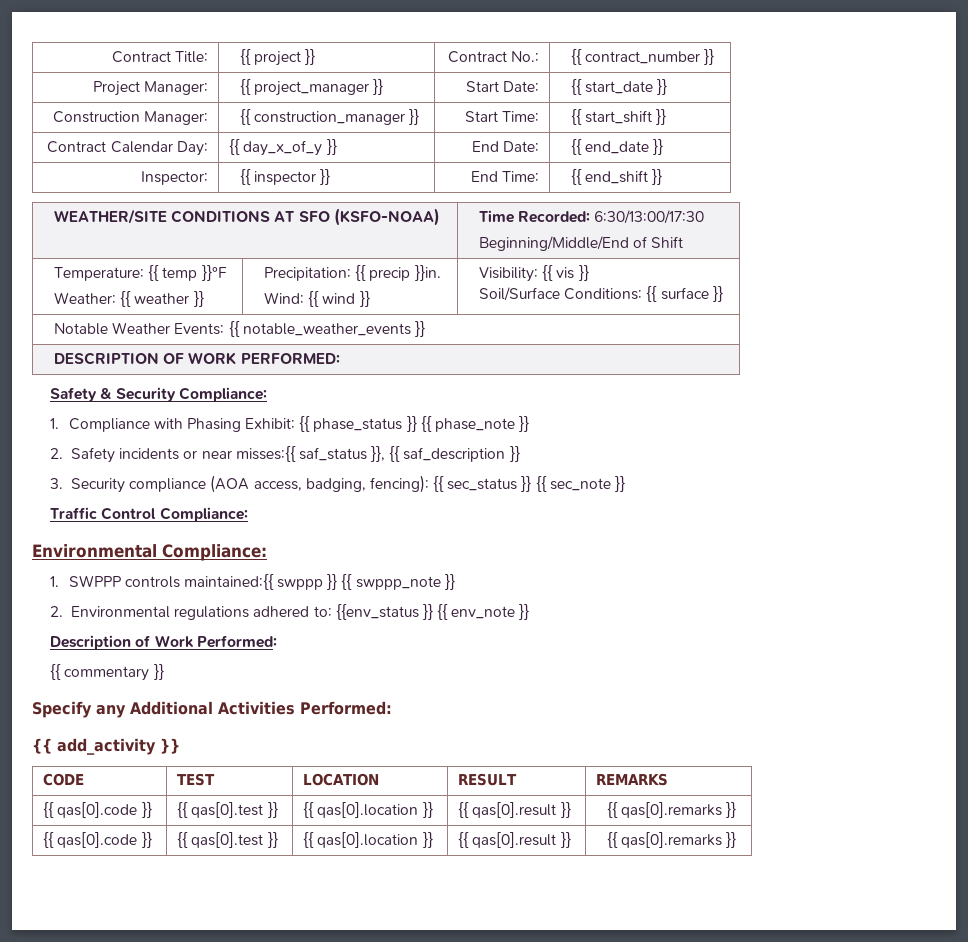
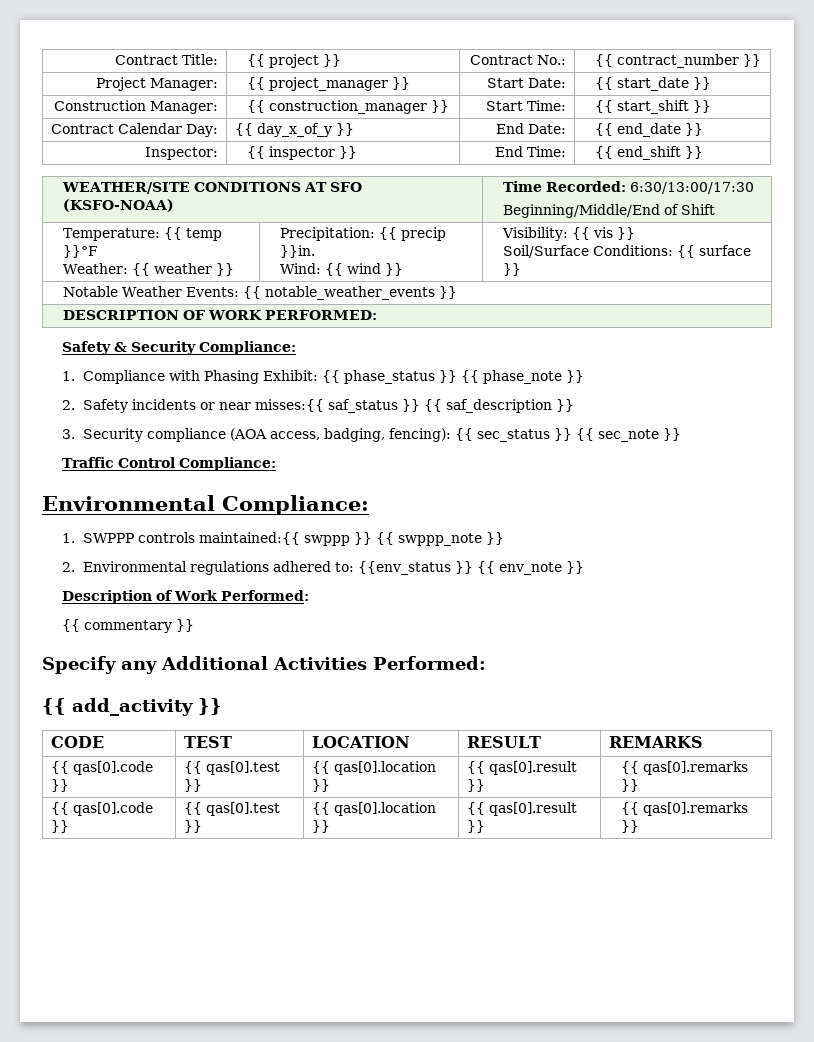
[371,446,386,462] }}, -> [401,399,420,412] }}

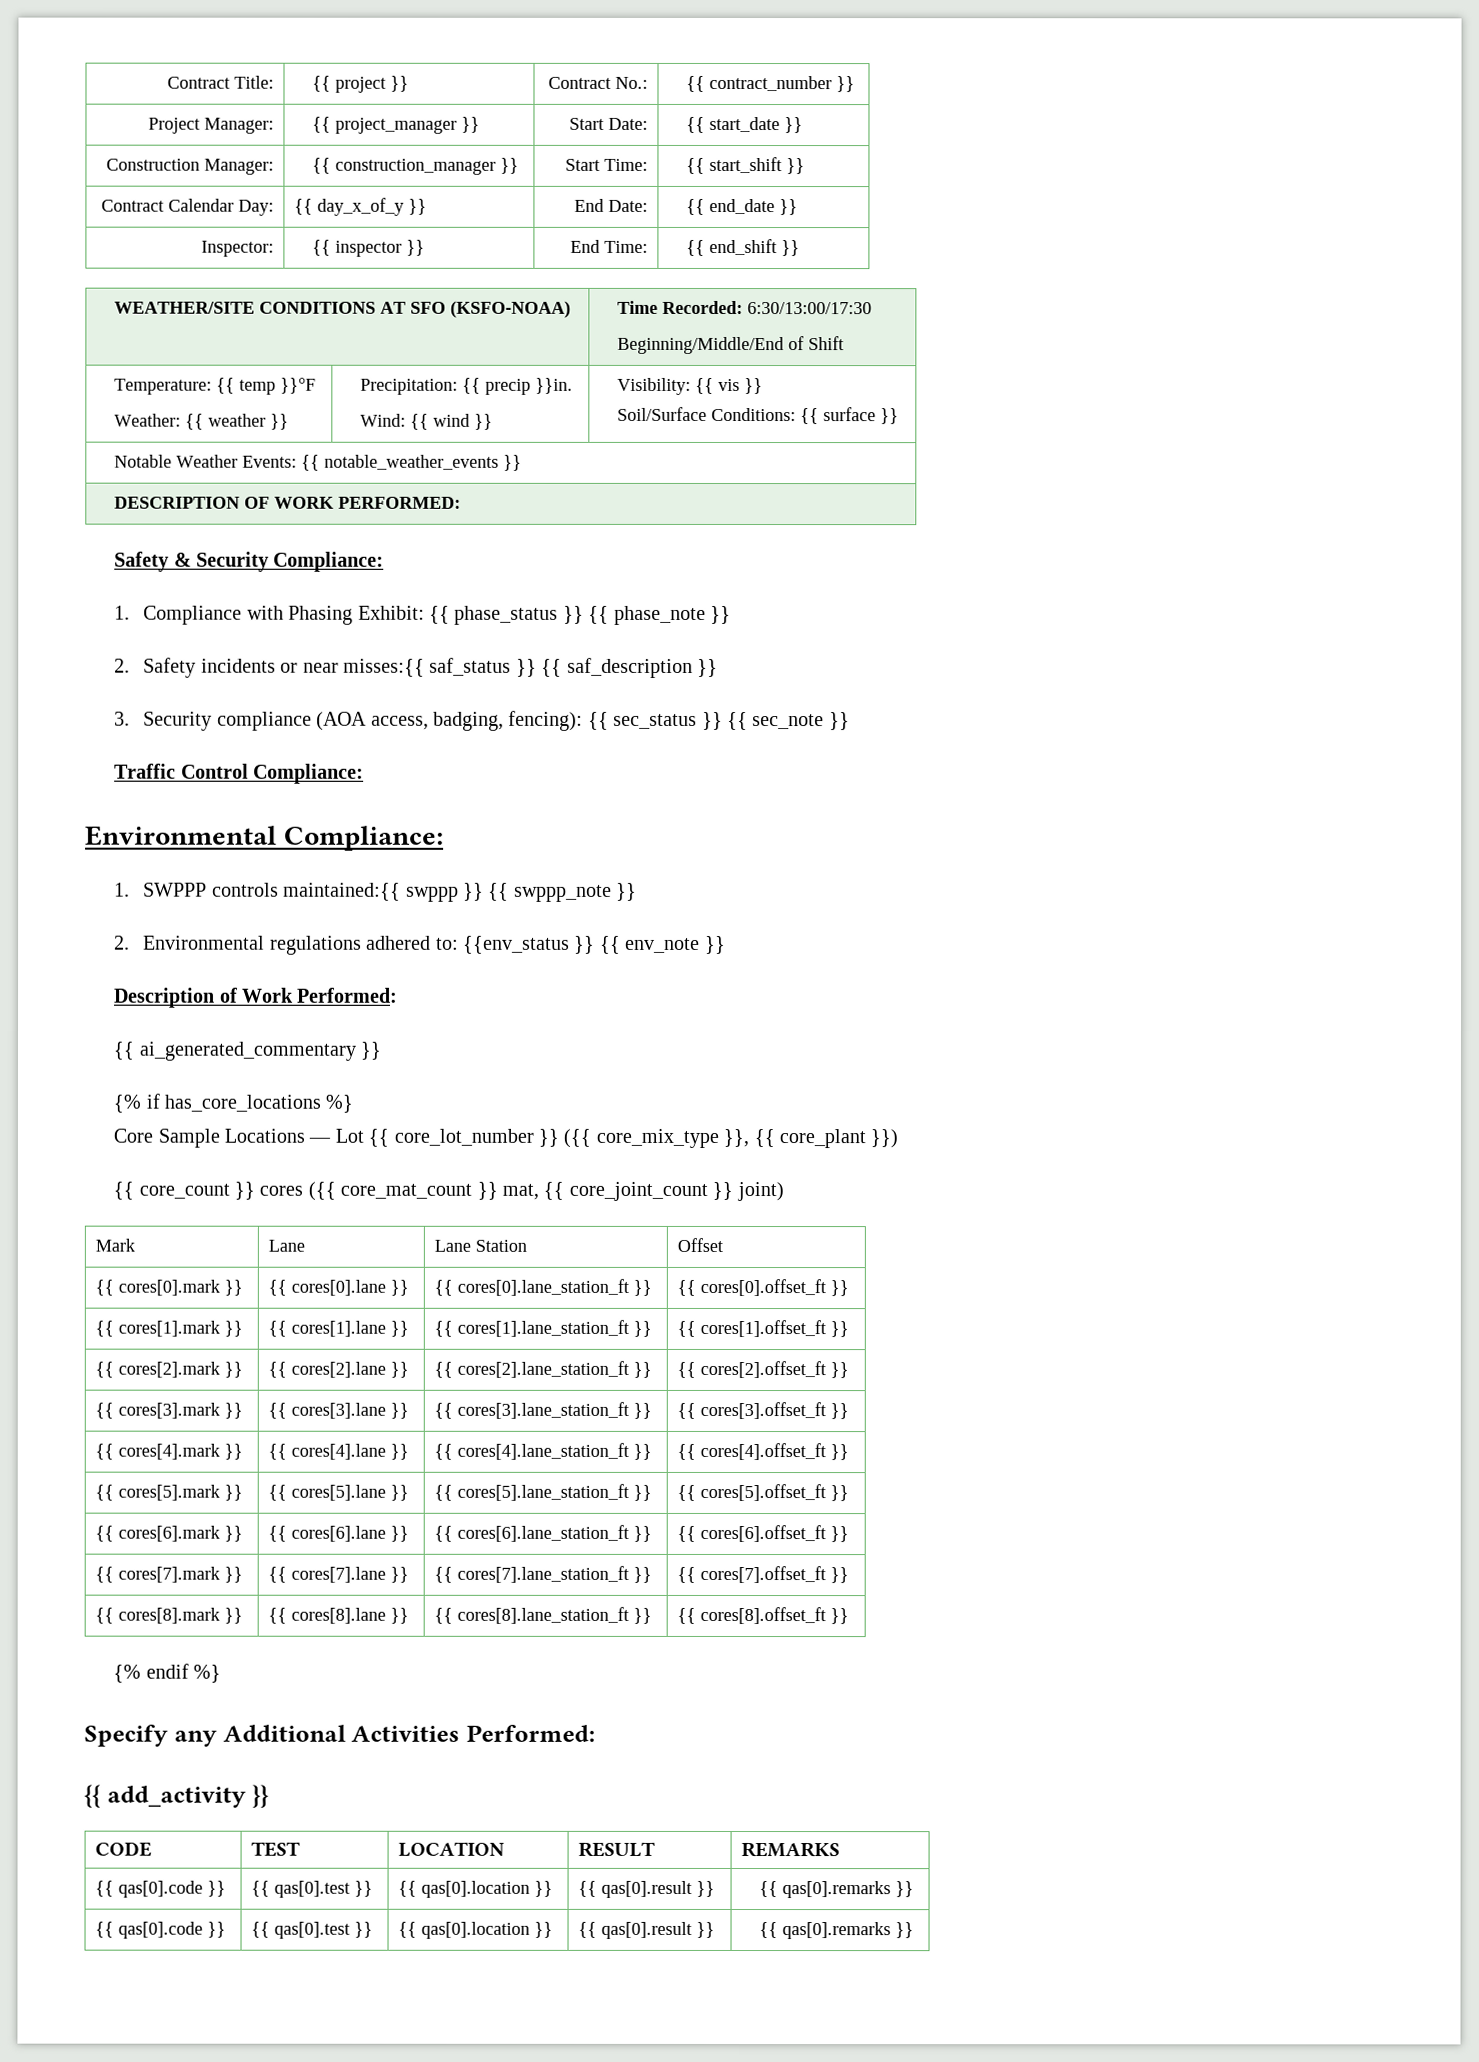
[84,619,195,633] commentary }} -> [138,1041,382,1061] [113,1093,354,1113] [113,1128,899,1149] [113,1181,784,1202] [95,1238,136,1252] [268,1239,306,1252] [434,1239,528,1252] [677,1237,724,1252] [95,1279,244,1296] [268,1279,410,1296] [434,1278,653,1296] [677,1278,850,1297] [95,1320,244,1337] [268,1320,410,1337] [434,1319,653,1337] [677,1319,850,1338] [95,1361,244,1378] [268,1361,410,1378] [434,1360,653,1378] [677,1360,850,1379] [95,1402,244,1419] [268,1402,410,1419] [434,1401,653,1419] [677,1401,850,1420] [95,1443,244,1460] [268,1443,410,1460] [434,1442,653,1460] [677,1442,850,1461] [95,1484,244,1501] [268,1484,410,1501] [434,1483,653,1501] [677,1483,850,1502] [95,1525,244,1542] [268,1525,410,1542] [434,1524,653,1542] [677,1524,850,1543] [95,1566,244,1583] [268,1566,410,1583] [434,1565,653,1583] [677,1565,850,1584] [95,1607,244,1624] [268,1607,410,1624] [434,1606,653,1624] [677,1606,850,1625] [113,1663,222,1683] ai_generated_commentary }} // {% if has_core_locations %} // Core Sample Locations — Lot {{ core_lot_number }} ({{ core_mix_type }}, {{ core_plant }}) // {{ core_count }} cores ({{ core_mat_count }} mat, {{ core_joint_count }} joint) // Mark | Lane | Lane Station | Offset // {{ cores[0].mark }} | {{ cores[0].lane }} | {{ cores[0].lane_station_ft }} | {{ cores[0].offset_ft }} // {{ cores[1].mark }} | {{ cores[1].lane }} | {{ cores[1].lane_station_ft }} | {{ cores[1].offset_ft }} // {{ cores[2].mark }} | {{ cores[2].lane }} | {{ cores[2].lane_station_ft }} | {{ cores[2].offset_ft }} // {{ cores[3].mark }} | {{ cores[3].lane }} | {{ cores[3].lane_station_ft }} | {{ cores[3].offset_ft }} // {{ cores[4].mark }} | {{ cores[4].lane }} | {{ cores[4].lane_station_ft }} | {{ cores[4].offset_ft }} // {{ cores[5].mark }} | {{ cores[5].lane }} | {{ cores[5].lane_station_ft }} | {{ cores[5].offset_ft }} // {{ cores[6].mark }} | {{ cores[6].lane }} | {{ cores[6].lane_station_ft }} | {{ cores[6].offset_ft }} // {{ cores[7].mark }} | {{ cores[7].lane }} | {{ cores[7].lane_station_ft }} | {{ cores[7].offset_ft }} // {{ cores[8].mark }} | {{ cores[8].lane }} | {{ cores[8].lane_station_ft }} | {{ cores[8].offset_ft }} // {% endif %}

